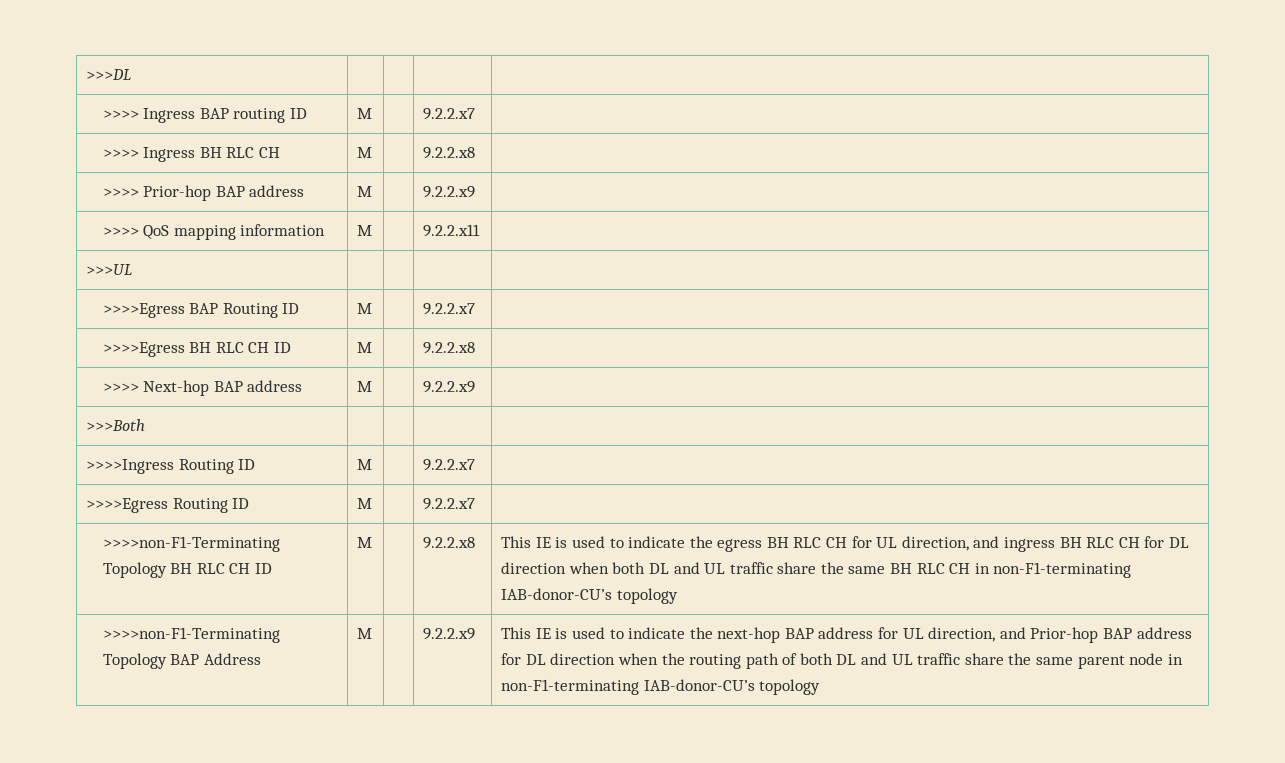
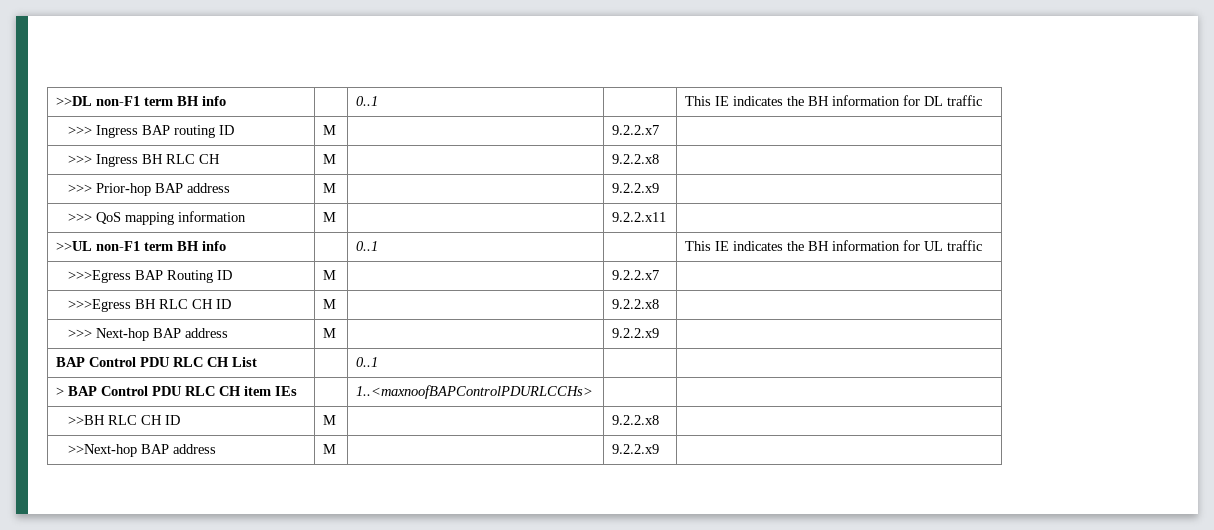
[86,69,132,80] [102,110,139,119] >>>DL | | | | // >>>> -> [56,96,227,106] [356,96,379,106] [685,95,983,106] [67,126,92,135] >>DL non-F1 term BH info | | 0..1 | | This IE indicates the BH information for DL traffic // >>>
[102,149,139,158] >>>> -> [67,155,92,164] >>>
[102,188,139,197] >>>> -> [67,184,92,193] >>>
[102,227,139,236] >>>> -> [67,213,92,222] >>>
[86,264,133,275] [102,303,185,318] >>>UL | | | | // >>>>Egress -> [56,241,227,251] [356,241,379,251] [685,240,983,251] [67,270,131,283] >>UL non-F1 term BH info | | 0..1 | | This IE indicates the BH information for UL traffic // >>>Egress
[102,342,185,357] >>>>Egress -> [67,299,131,312] >>>Egress
[102,383,139,392] >>>> -> [67,329,92,338] >>>
[86,419,146,431] [86,459,256,474] [357,459,373,470] [423,459,476,471] [86,498,250,513] [357,498,373,509] [423,498,476,510] [102,536,280,552] [102,562,272,578] [357,537,373,548] [423,537,476,549] [501,536,1189,552] [501,562,1132,578] [501,588,678,604] [102,627,280,643] [102,653,261,669] [357,628,373,639] [423,628,476,640] [501,627,1192,643] [501,653,1183,669] [501,679,821,695] >>>Both | | | | // >>>>Ingress Routing ID | M | | 9.2.2.x7 | // >>>>Egress Routing ID | M | | 9.2.2.x7 | // >>>>non-F1-Terminating Topology BH RLC CH ID | M | | 9.2.2.x8 | This IE is used to indicate the egress BH RLC CH for UL direction, and ingress BH RLC CH for DL direction when both DL and UL traffic share the same BH RLC CH in non-F1-terminating IAB-donor-CU’s topology // >>>>non-F1-Terminating Topology BAP Address | M | | 9.2.2.x9 | This IE is used to indicate the next-hop BAP address for UL direction, and Prior-hop BAP address for DL direction when the routing path of both DL and UL traffic share the same parent node in non-F1-terminating IAB-donor-CU’s topology -> [56,357,258,367] [356,357,379,367] [56,386,298,396] [356,385,594,399] [67,415,180,425] [323,415,337,425] [612,415,660,425] [67,444,216,457] [323,444,337,454] [612,444,660,454] BAP Control PDU RLC CH List | | 0..1 | | // > BAP Control PDU RLC CH item IEs | | 1..<maxnoofBAPControlPDURLCCHs> | | // >>BH RLC CH ID | M | | 9.2.2.x8 | // >>Next-hop BAP address | M | | 9.2.2.x9 |

